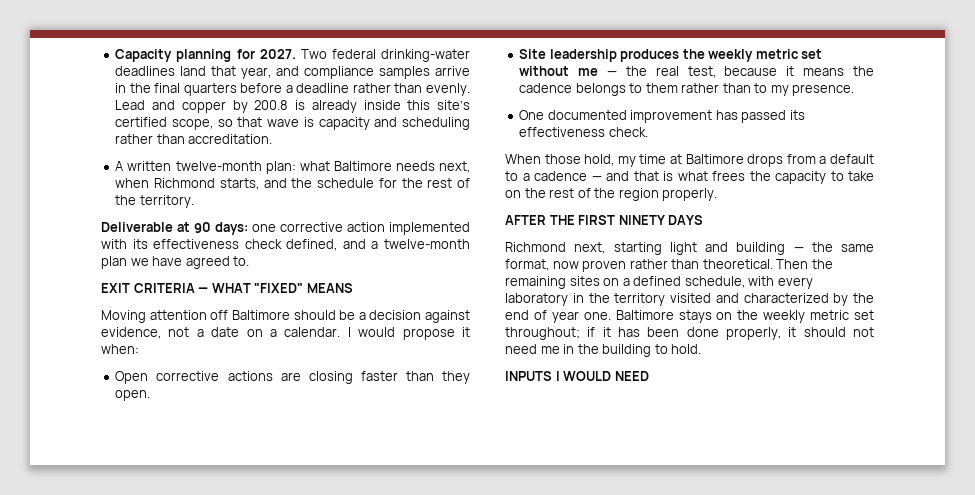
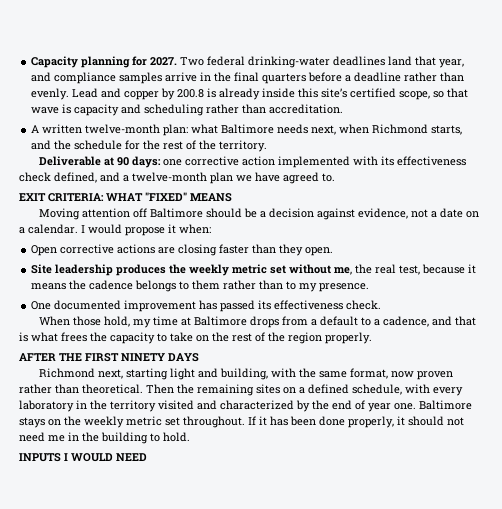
[133,283,209,293] CRITERIA — -> [48,193,104,202] CRITERIA:
[578,68,618,76] me — -> [334,267,353,275] me,
[534,171,602,181] cadence — -> [382,316,429,327] cadence,
[736,242,804,255] building — -> [219,368,296,380] building, with
[505,327,596,340] throughout; if -> [183,416,256,428] throughout. If

